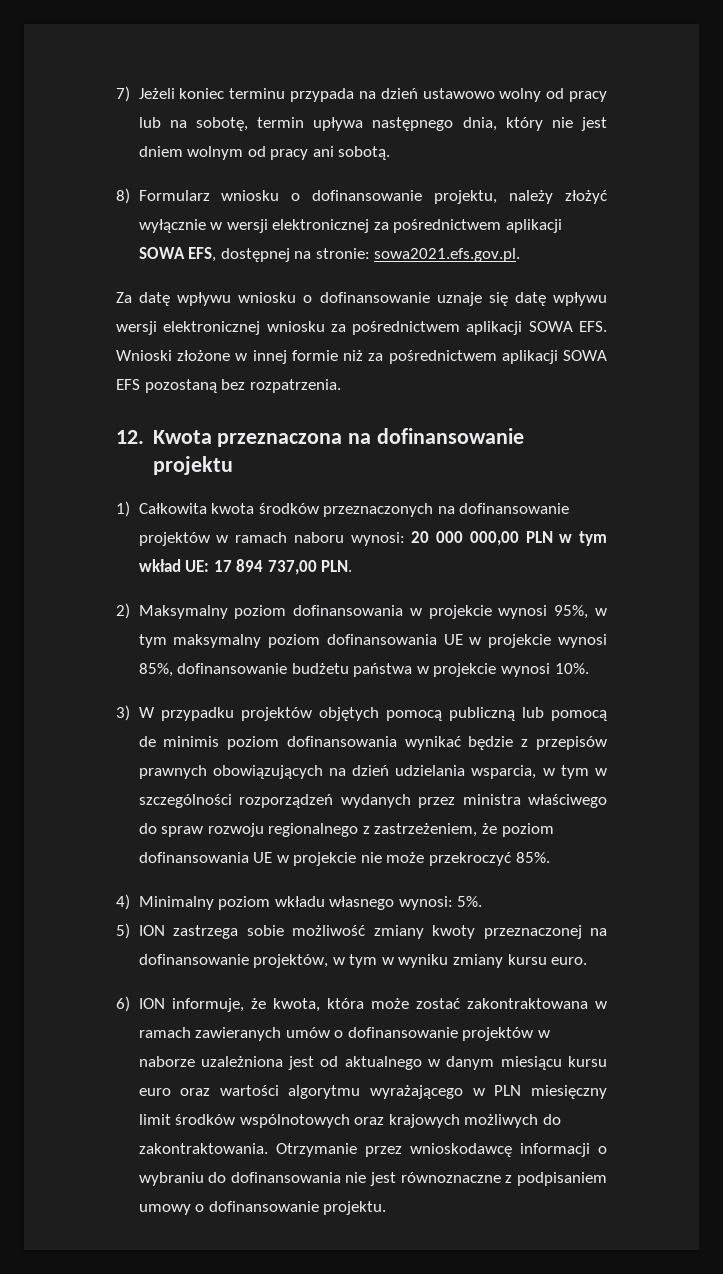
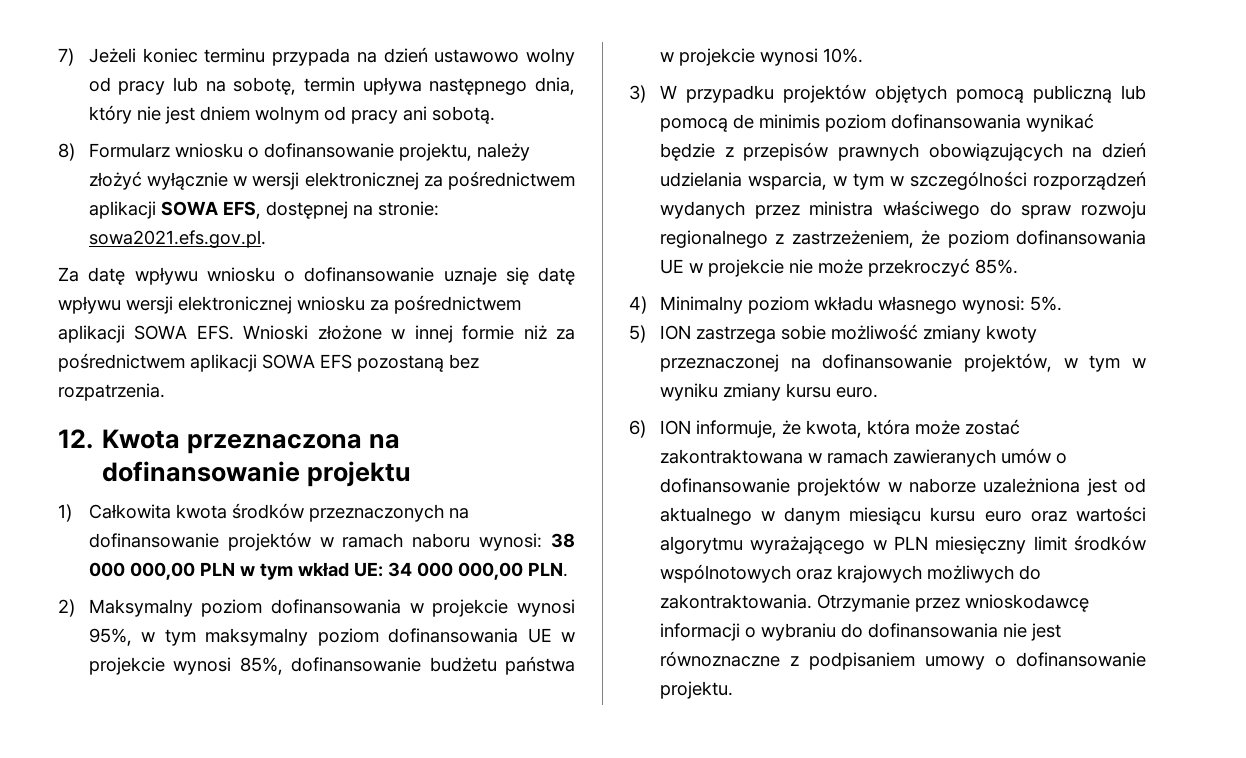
[411,531,430,543] 20 -> [551,533,575,548] 38
[213,559,317,575] 17 894 737,00 -> [387,562,523,580] 34 000 000,00

